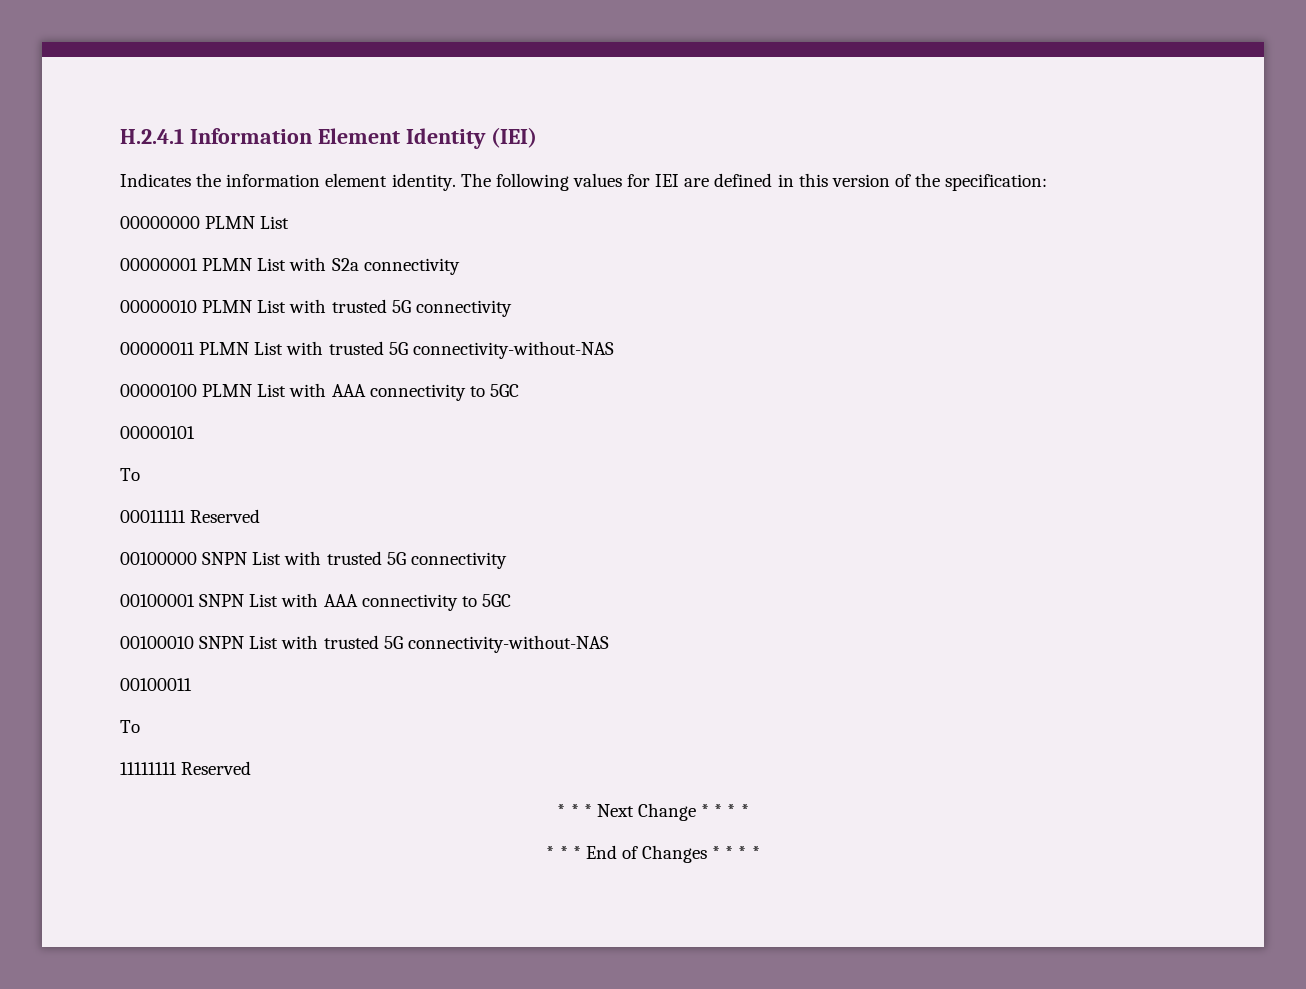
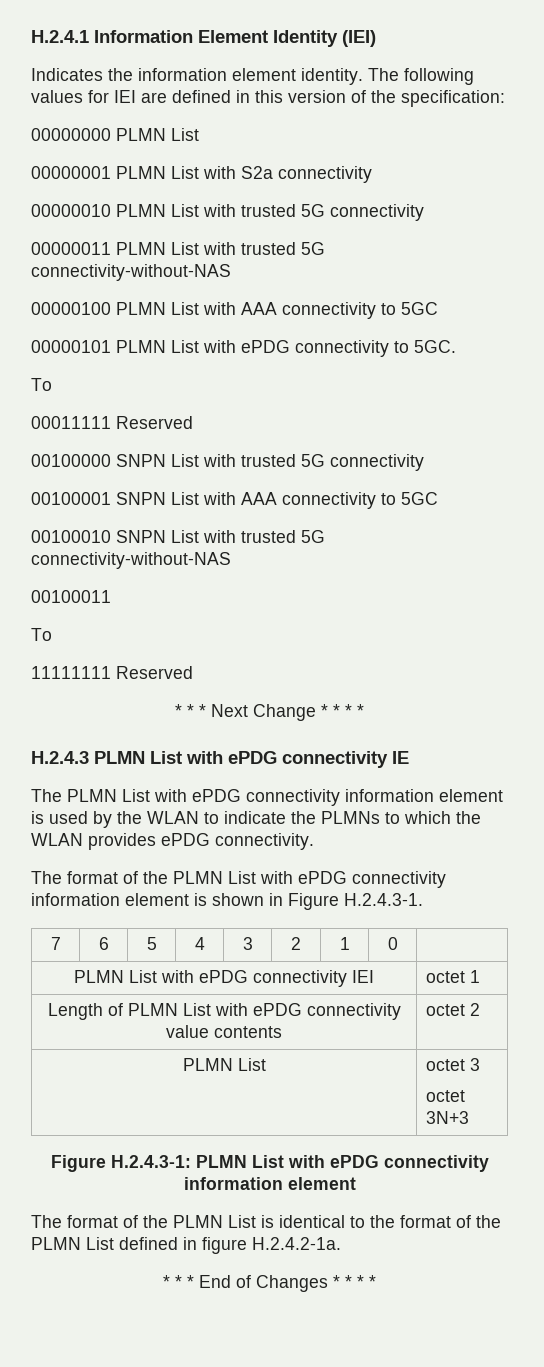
(195, 432) none -> [116,340,456,357] PLMN List with ePDG connectivity to 5GC.
(749, 810) none -> [31,751,409,768] [31,789,503,806] [31,811,481,828] [31,833,314,850] [31,871,446,888] [31,893,423,910] [50,937,61,950] [98,937,109,950] [146,937,157,950] [194,937,205,950] [242,937,253,950] [291,937,301,950] [339,937,350,950] [387,937,398,950] [74,970,374,987] [425,970,480,983] [47,1003,401,1020] [166,1025,282,1038] [425,1003,480,1016] [182,1058,266,1071] [425,1058,480,1071] [425,1090,465,1102] [425,1111,469,1124] [50,1155,489,1172] [183,1177,356,1190] [31,1215,501,1228] [31,1237,341,1254] // H.2.4.3 PLMN List with ePDG connectivity IE // The PLMN List with ePDG connectivity information element is used by the WLAN to indicate the PLMNs to which the WLAN provides ePDG connectivity. // The format of the PLMN List with ePDG connectivity information element is shown in Figure H.2.4.3-1. // 7 | 6 | 5 | 4 | 3 | 2 | 1 | 0 | // PLMN List with ePDG connectivity IEI | octet 1 // Length of PLMN List with ePDG connectivity value contents | octet 2 // PLMN List | octet 3 // octet 3N+3 // Figure H.2.4.3-1: PLMN List with ePDG connectivity information element // The format of the PLMN List is identical to the format of the PLMN List defined in figure H.2.4.2-1a.

